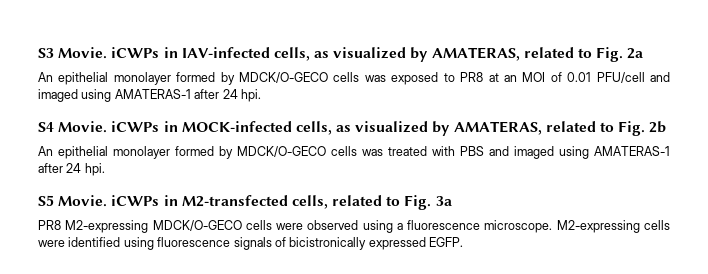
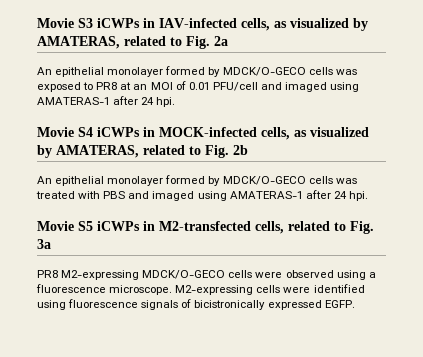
[38,47,108,59] S3 Movie. -> [37,18,93,28] Movie S3
[38,121,108,133] S4 Movie. -> [37,127,93,137] Movie S4
[38,195,108,207] S5 Movie. -> [37,221,93,231] Movie S5

